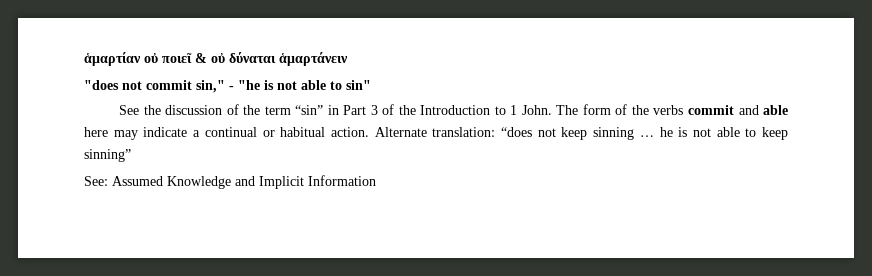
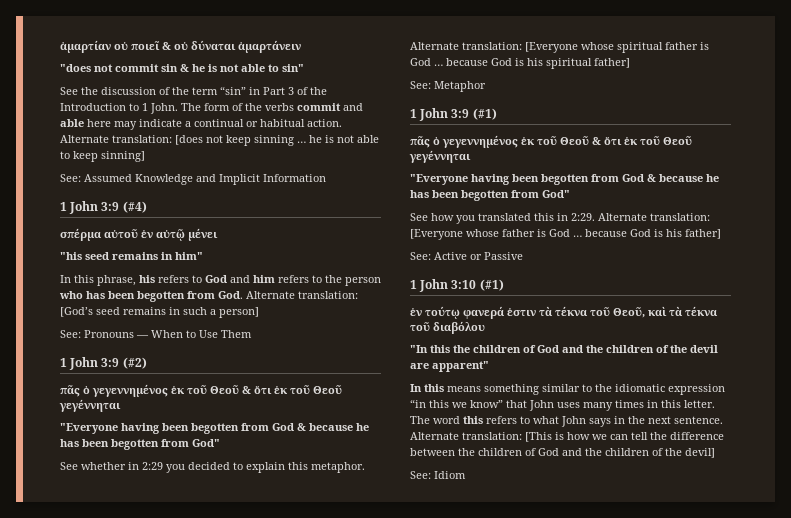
[196,80,260,93] sin," - "he -> [161,64,205,72] sin & he
[500,127,532,137] “does -> [175,135,203,145] [does
[84,149,131,162] sinning” -> [101,151,145,162] sinning]
(376, 180) none -> [60,201,147,214] [60,228,218,241] [60,252,203,260] [60,275,381,286] [59,291,358,302] [60,307,259,318] [60,330,252,338] [60,357,147,370] [60,384,342,397] [59,399,121,412] [60,423,369,434] [60,439,220,450] [60,462,365,473] [410,42,709,53] [410,58,630,69] [410,81,486,92] [410,108,497,121] [410,135,692,148] [409,150,471,163] [410,174,719,185] [410,190,570,201] [410,213,710,224] [410,229,721,240] [410,252,523,260] [410,279,504,292] [410,306,718,319] [410,321,485,334] [410,345,718,353] [410,361,489,372] [410,384,725,395] [410,399,715,411] [410,416,723,427] [410,432,724,442] [410,448,715,458] [410,471,466,479] // 1 John 3:9 (#4) // σπέρμα αὐτοῦ ἐν αὐτῷ μένει // "his seed remains in him" // In this phrase, his refers to God and him refers to the person who has been begotten from God. Alternate translation: [God’s seed remains in such a person] // See: Pronouns — When to Use Them // 1 John 3:9 (#2) // πᾶς ὁ γεγεννημένος ἐκ τοῦ Θεοῦ & ὅτι ἐκ τοῦ Θεοῦ γεγέννηται // "Everyone having been begotten from God & because he has been begotten from God" // See whether in 2:29 you decided to explain this metaphor. Alternate translation: [Everyone whose spiritual father is God … because God is his spiritual father] // See: Metaphor // 1 John 3:9 (#1) // πᾶς ὁ γεγεννημένος ἐκ τοῦ Θεοῦ & ὅτι ἐκ τοῦ Θεοῦ γεγέννηται // "Everyone having been begotten from God & because he has been begotten from God" // See how you translated this in 2:29. Alternate translation: [Everyone whose father is God … because God is his father] // See: Active or Passive // 1 John 3:10 (#1) // ἐν τούτῳ φανερά ἐστιν τὰ τέκνα τοῦ Θεοῦ, καὶ τὰ τέκνα τοῦ διαβόλου // "In this the children of God and the children of the devil are apparent" // In this means something similar to the idiomatic expression “in this we know” that John uses many times in this letter. The word this refers to what John says in the next sentence. Alternate translation: [This is how we can tell the difference between the children of God and the children of the devil] // See: Idiom

